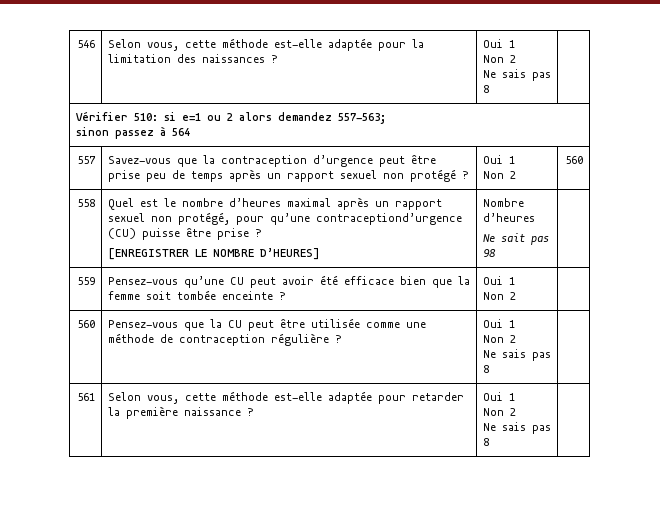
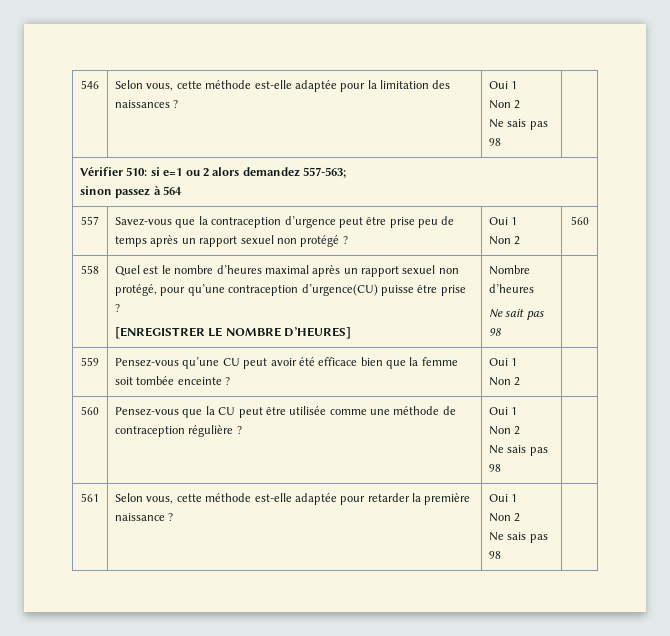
[482,85,489,93] 8 -> [489,138,502,146] 98
[315,213,462,225] [107,228,136,239] contraceptiond’urgence (CU) -> [228,284,378,296] contraception d’urgence(CU)
[482,365,489,373] 8 -> [489,464,502,472] 98
[482,438,489,446] 8 -> [489,551,502,559] 98

